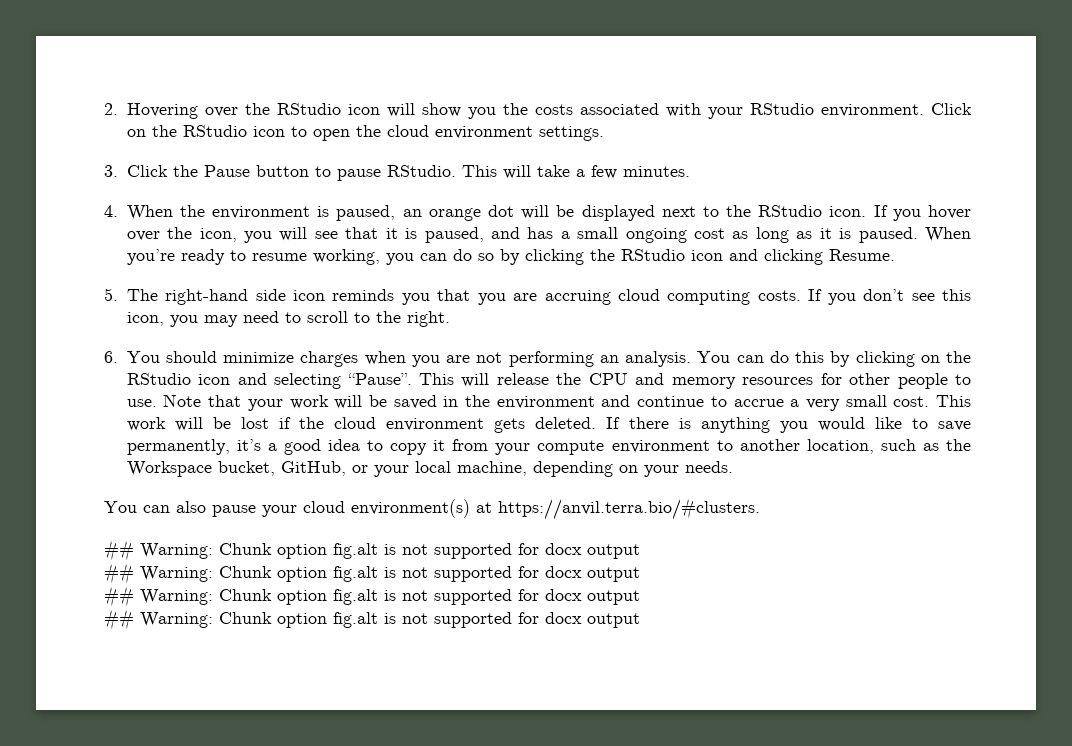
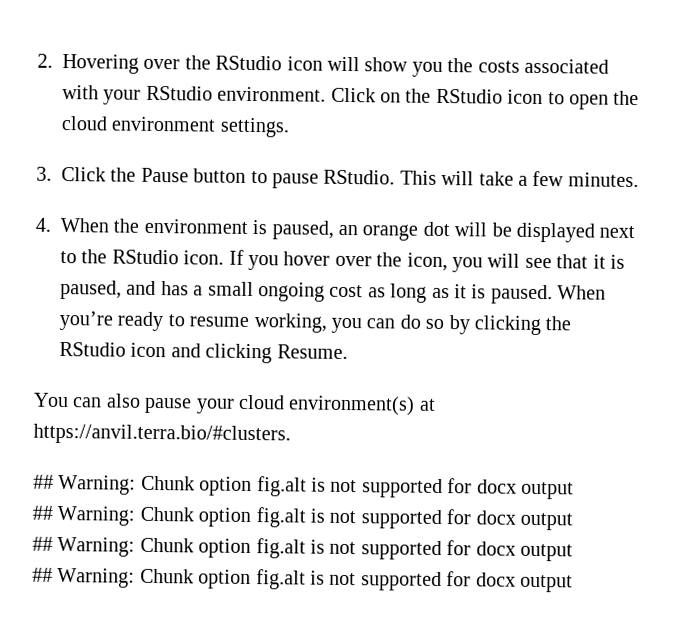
[104,288,971,305] [126,311,450,327] [104,351,971,367] [126,373,971,389] [126,394,971,411] [126,417,972,433] [126,439,972,455] [126,461,733,477] // 5. The right-hand side icon reminds you that you are accruing cloud computing costs. If you don’t see this icon, you may need to scroll to the right. // 6. You should minimize charges when you are not performing an analysis. You can do this by clicking on the RStudio icon and selecting “Pause”. This will release the CPU and memory resources for other people to use. Note that your work will be saved in the environment and continue to accrue a very small cost. This work will be lost if the cloud environment gets deleted. If there is anything you would like to save permanently, it’s a good idea to copy it from your compute environment to another location, such as the Workspace bucket, GitHub, or your local machine, depending on your needs. -> (348, 352) none

